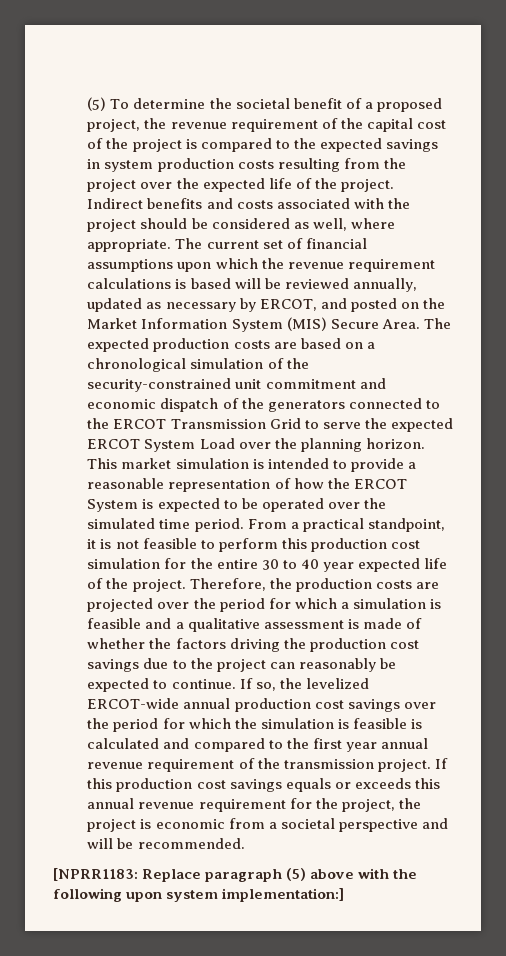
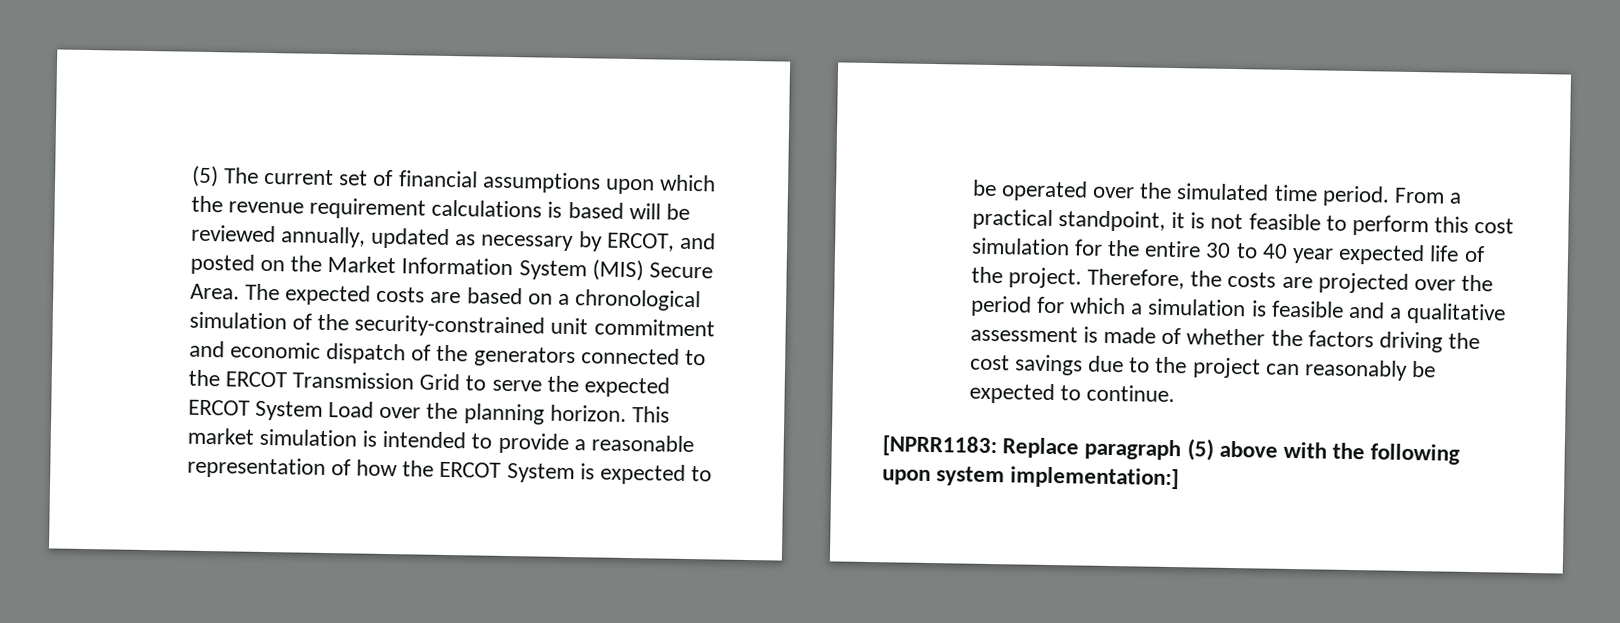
[87,97,442,112] [87,118,446,132] [87,138,438,152] [87,158,406,172] [87,178,394,192] [87,198,410,209] [87,218,395,232] [87,239,172,252] (5) To determine the societal benefit of a proposed project, the revenue requirement of the capital cost of the project is compared to the expected savings in system production costs resulting from the project over the expected life of the project. Indirect benefits and costs associated with the project should be considered as well, where appropriate. -> [190,165,219,188] (5)
[153,338,230,352] production -> (372, 295) none
[310,538,387,552] production -> (1470, 224) none
[295,578,372,592] production -> (1223, 278) none
[309,638,386,652] production -> (1481, 341) none
[239,678,369,691] [87,698,436,712] [87,718,422,732] [87,738,428,752] [87,758,448,772] [87,778,440,792] [87,798,421,812] [87,818,448,832] [87,838,245,849] If so, the levelized ERCOT-wide annual production cost savings over the period for which the simulation is feasible is calculated and compared to the first year annual revenue requirement of the transmission project. If this production cost savings equals or exceeds this annual revenue requirement for the project, the project is economic from a societal perspective and will be recommended. -> (1176, 393) none

